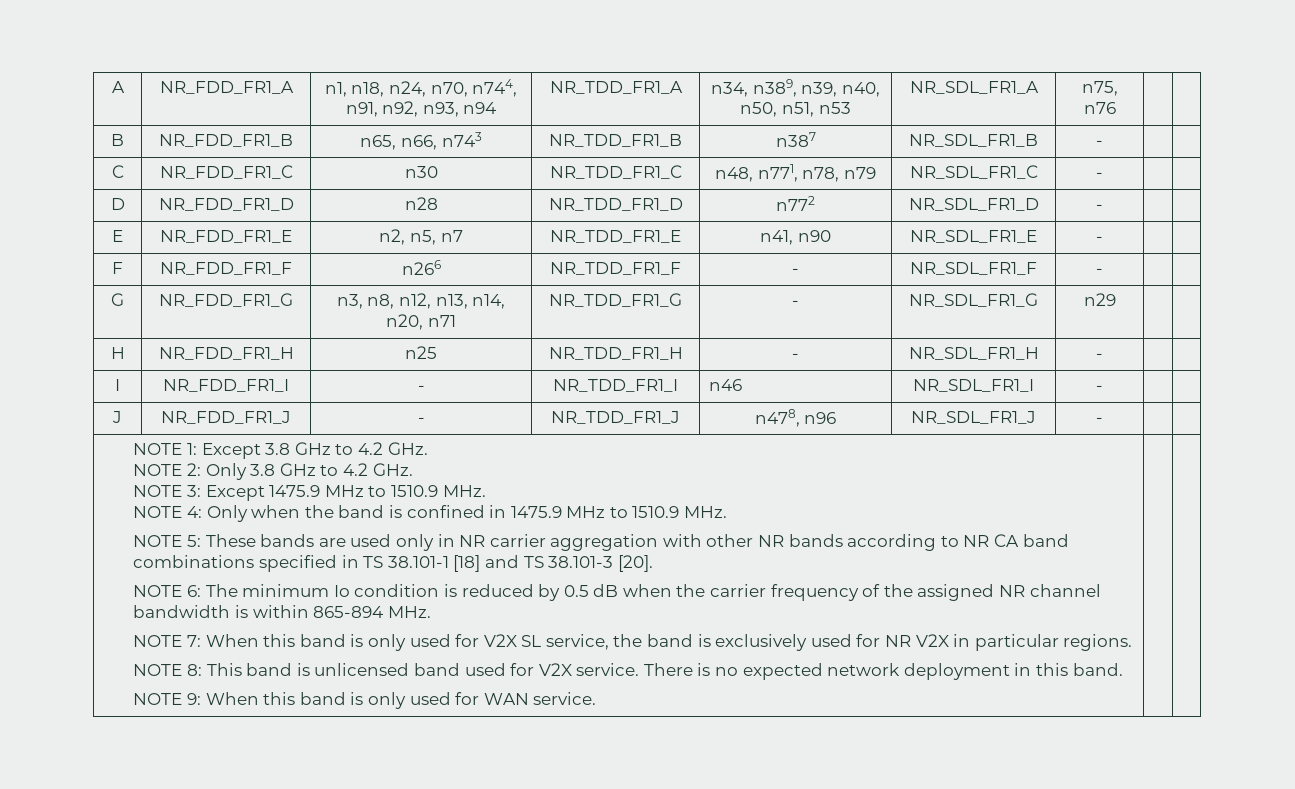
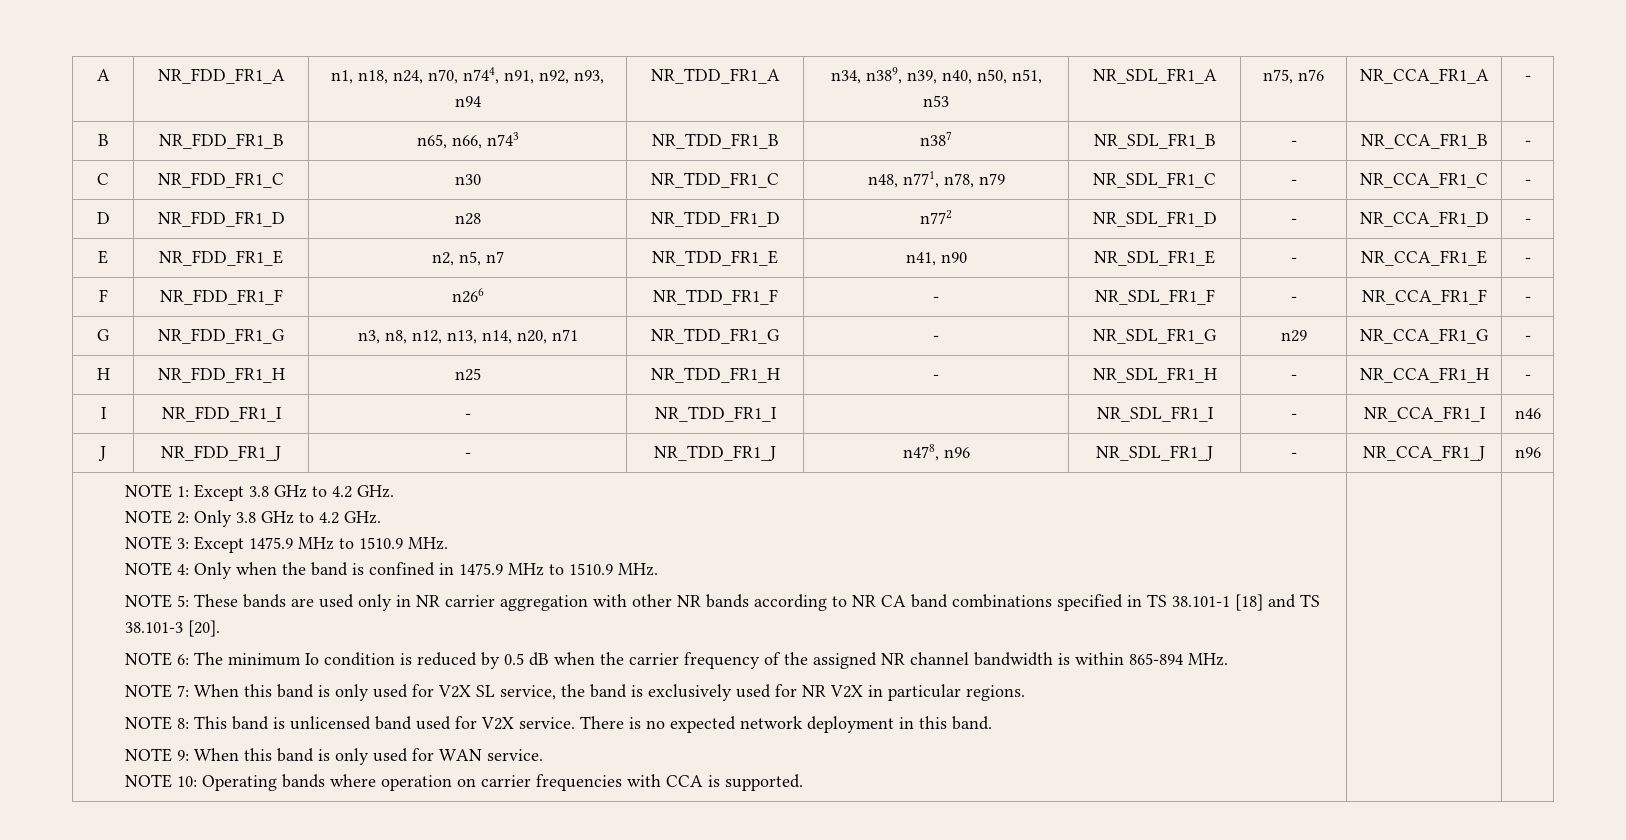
(1116, 108) | -> [1359,68,1489,84] [1524,75,1531,81] NR_CCA_FR1_A | -
(1103, 143) | -> [1360,133,1488,149] [1524,140,1531,146] NR_CCA_FR1_B | -
(1103, 175) | -> [1360,172,1488,188] [1524,179,1531,185] NR_CCA_FR1_C | -
(1103, 207) | -> [1359,211,1489,227] [1524,218,1531,224] NR_CCA_FR1_D | -
(1103, 239) | -> [1361,250,1487,266] [1524,257,1531,263] NR_CCA_FR1_E | -
(1103, 271) | -> [1361,289,1487,305] [1524,296,1531,302] NR_CCA_FR1_F | -
(1116, 299) | -> [1360,328,1488,344] [1524,335,1531,341] NR_CCA_FR1_G | -
(1103, 356) | -> [1359,367,1489,383] [1524,374,1531,380] NR_CCA_FR1_H | -
[709,379,743,391] n46 -> (777, 414) none
(1103, 388) | -> [1363,406,1486,422] [1514,408,1541,419] NR_CCA_FR1_I | n46
(1103, 420) | -> [1363,445,1485,461] [1514,447,1541,458] NR_CCA_FR1_J | n96
(597, 698) none -> [124,774,803,791] // NOTE 10: Operating bands where operation on carrier frequencies with CCA is supported.

